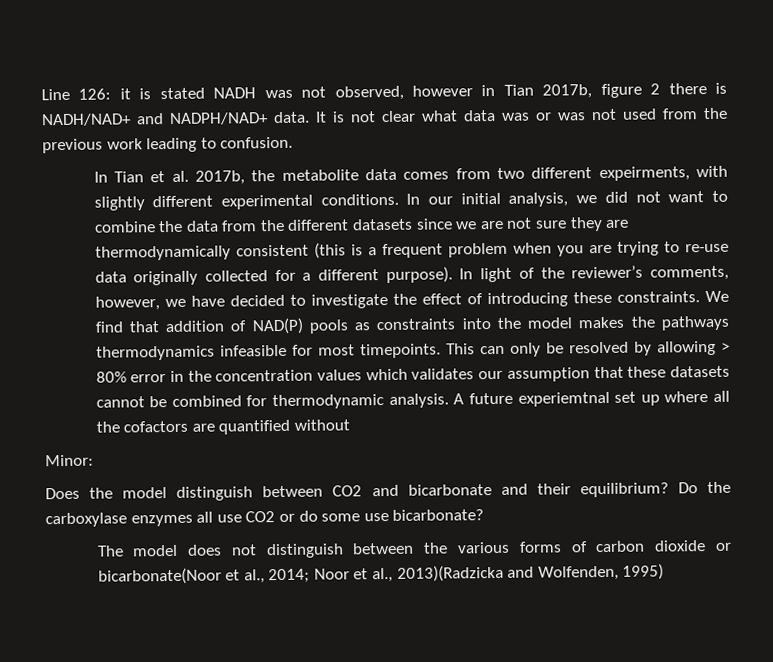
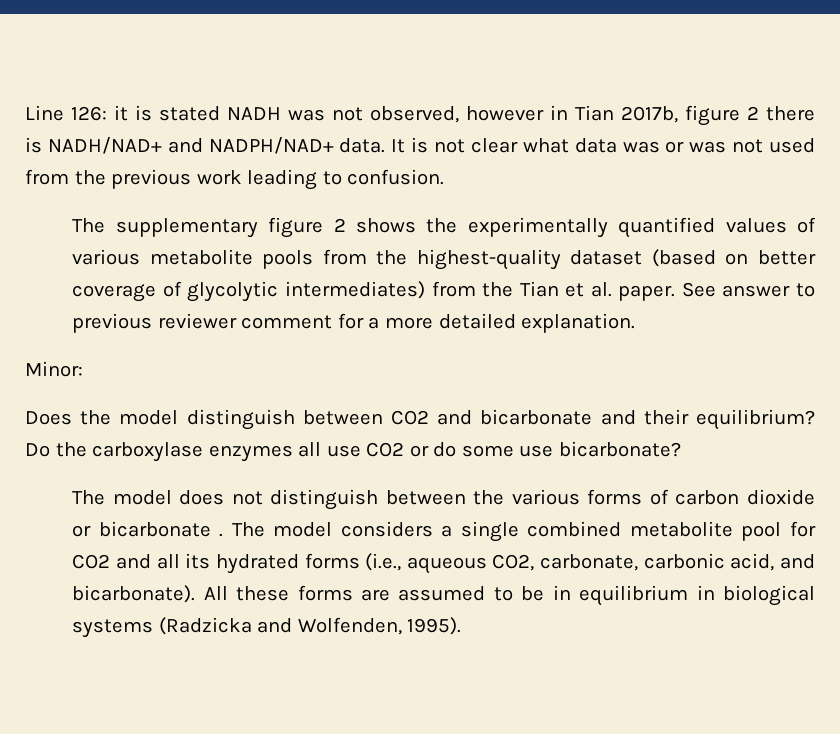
[93,165,728,185] [93,190,728,211] [93,217,630,233] [94,241,730,261] [94,265,729,286] [94,290,730,311] [94,315,730,335] [95,340,731,361] [95,365,730,383] [95,390,730,410] [95,419,350,435] In Tian et al. 2017b, the metabolite data comes from two different expeirments, with slightly different experimental conditions. In our initial analysis, we did not want to combine the data from the different datasets since we are not sure they are thermodynamically consistent (this is a frequent problem when you are trying to re-use data originally collected for a different purpose). In light of the reviewer’s comments, however, we have decided to investigate the effect of introducing these constraints. We find that addition of NAD(P) pools as constraints into the model makes the pathways thermodynamics infeasible for most timepoints. This can only be resolved by allowing > 80% error in the concentration values which validates our assumption that these datasets cannot be combined for thermodynamic analysis. A future experiemtnal set up where all the cofactors are quantified without -> [72,217,817,238] [72,249,816,270] [72,281,815,302] [72,313,636,333] The supplementary figure 2 shows the experimentally quantified values of various metabolite pools from the highest-quality dataset (based on better coverage of glycolytic intermediates) from the Tian et al. paper. See answer to previous reviewer comment for a more detailed explanation.
[97,564,504,585] bicarbonate(Noor et al., 2014; Noor et al., 2013)(Radzicka -> [98,521,817,542] [72,553,816,574] [72,585,816,606] [72,617,252,638] bicarbonate . The model considers a single combined metabolite pool for CO2 and all its hydrated forms (i.e., aqueous CO2, carbonate, carbonic acid, and bicarbonate). All these forms are assumed to be in equilibrium in biological systems (Radzicka
[622,563,665,580] 1995) -> [407,617,462,635] 1995).

